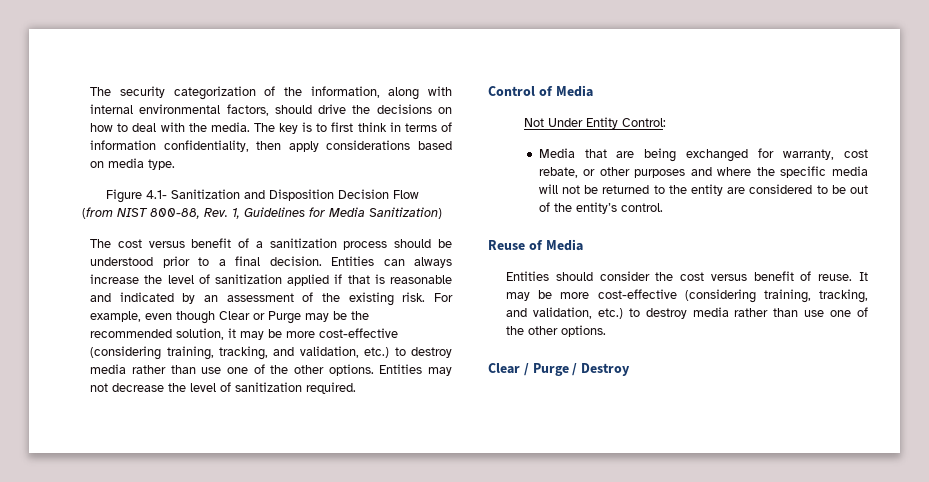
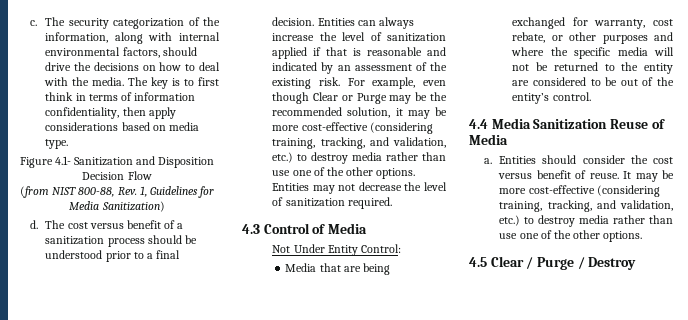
(90, 91) none -> [30,20,38,26] c.
(442, 213) none -> [30,220,39,229] d.
(357, 388) none -> [242,224,260,234] 4.3
(663, 207) none -> [469,118,608,129] 4.4 Media Sanitization
(583, 245) none -> [484,158,493,164] a.
(607, 331) none -> [469,257,487,267] 4.5

